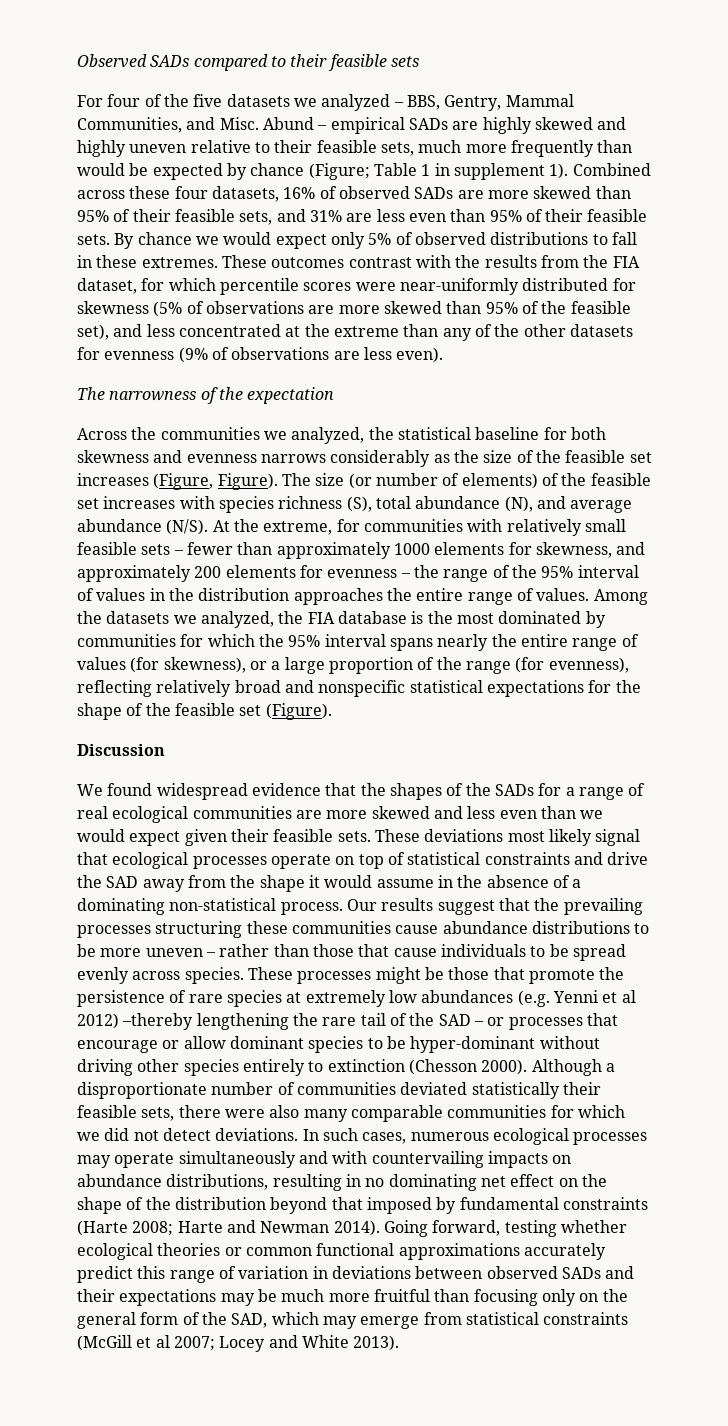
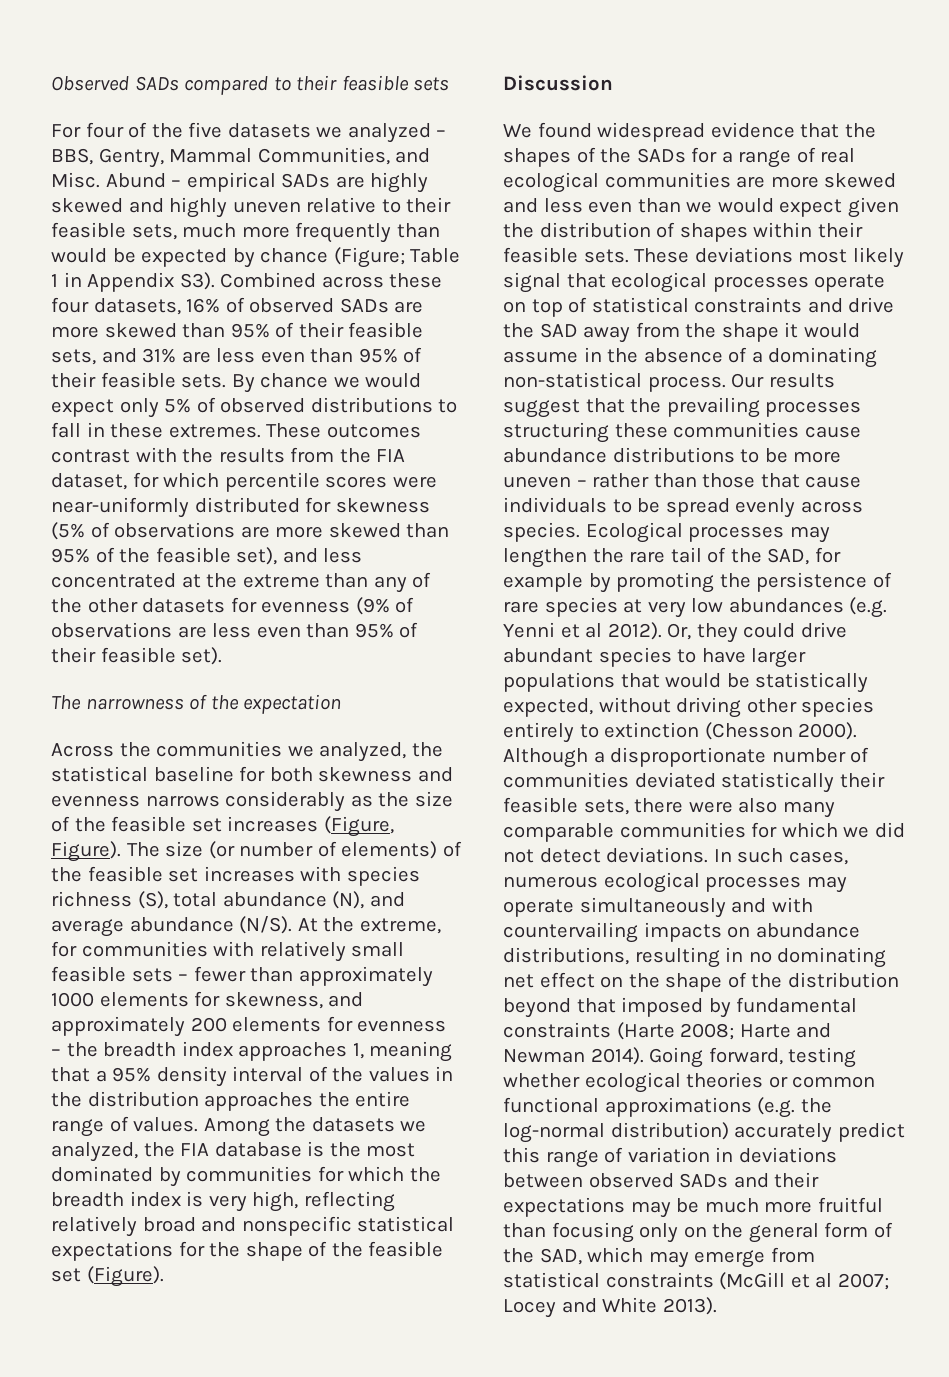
[453,163,569,180] supplement 1). -> [87,272,215,292] Appendix S3).
[396,347,444,363] even). -> [256,622,419,638] [51,647,223,665] even than 95% of their feasible set).
[443,565,639,582] [77,588,94,601] range of the 95% interval of -> [103,1041,453,1062] [51,1066,364,1087] breadth index approaches 1, meaning that a 95% density interval of the
[288,634,639,651] [77,657,629,674] 95% interval spans nearly the entire range of values (for skewness), or a large proportion of the range (for evenness), -> [51,1191,299,1212] breadth index is very high,
(227, 837) none -> [503,222,813,242] the distribution of shapes within
[247,967,595,984] These processes might be those that promote -> [585,522,830,543] [503,547,841,568] [503,572,715,593] Ecological processes may lengthen the rare tail of the SAD, for example by promoting
[305,990,386,1007] extremely -> [647,601,686,618] very
[77,1013,618,1030] [77,1036,536,1053] 2012) –thereby lengthening the rare tail of the SAD – or processes that encourage or allow dominant species to be hyper-dominant -> [607,622,847,643] [503,647,807,668] [503,672,869,693] [503,698,593,717] 2012). Or, they could drive abundant species to have larger populations that would be statistically expected,
(520, 1251) none -> [757,1097,832,1118] [503,1122,729,1143] (e.g. the log-normal distribution)

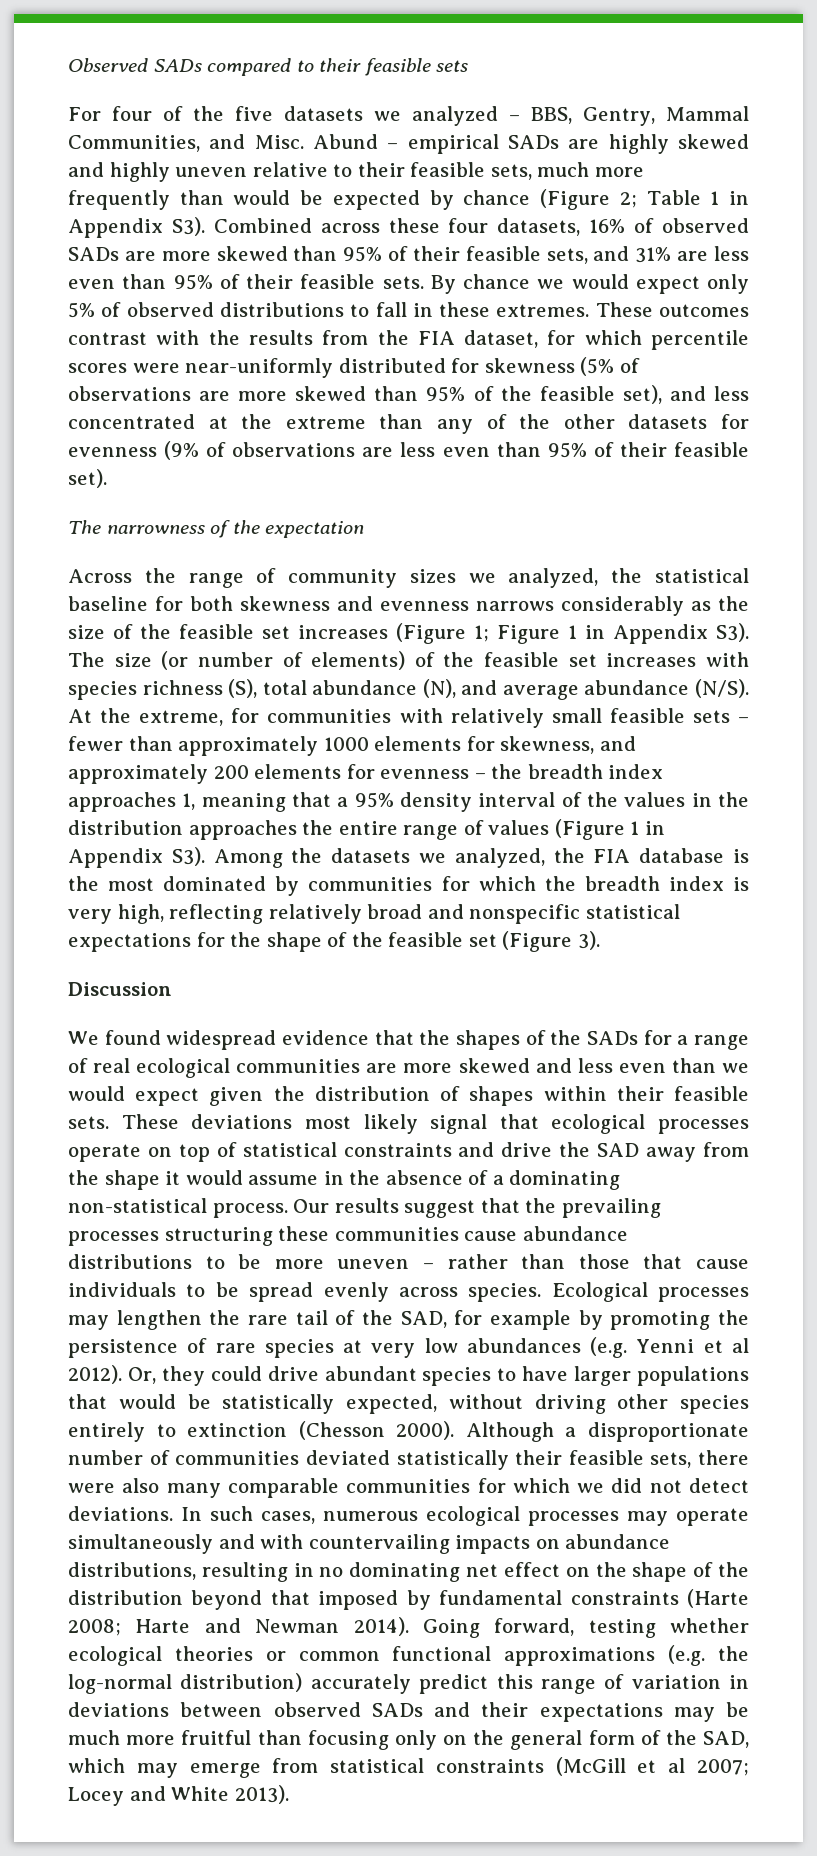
[333,247,405,268] (Figure; -> [540,189,637,210] (Figure 2;
[156,741,283,757] communities -> [188,568,456,588] range of community sizes
[323,816,394,837] [51,841,121,862] (Figure, Figure). -> [396,623,749,644] (Figure 1; Figure 1 in Appendix S3).
[133,1117,199,1132] values. -> [488,819,665,840] [68,847,205,868] values (Figure 1 in Appendix S3).
[86,1266,164,1287] (Figure). -> [502,931,600,952] (Figure 3).

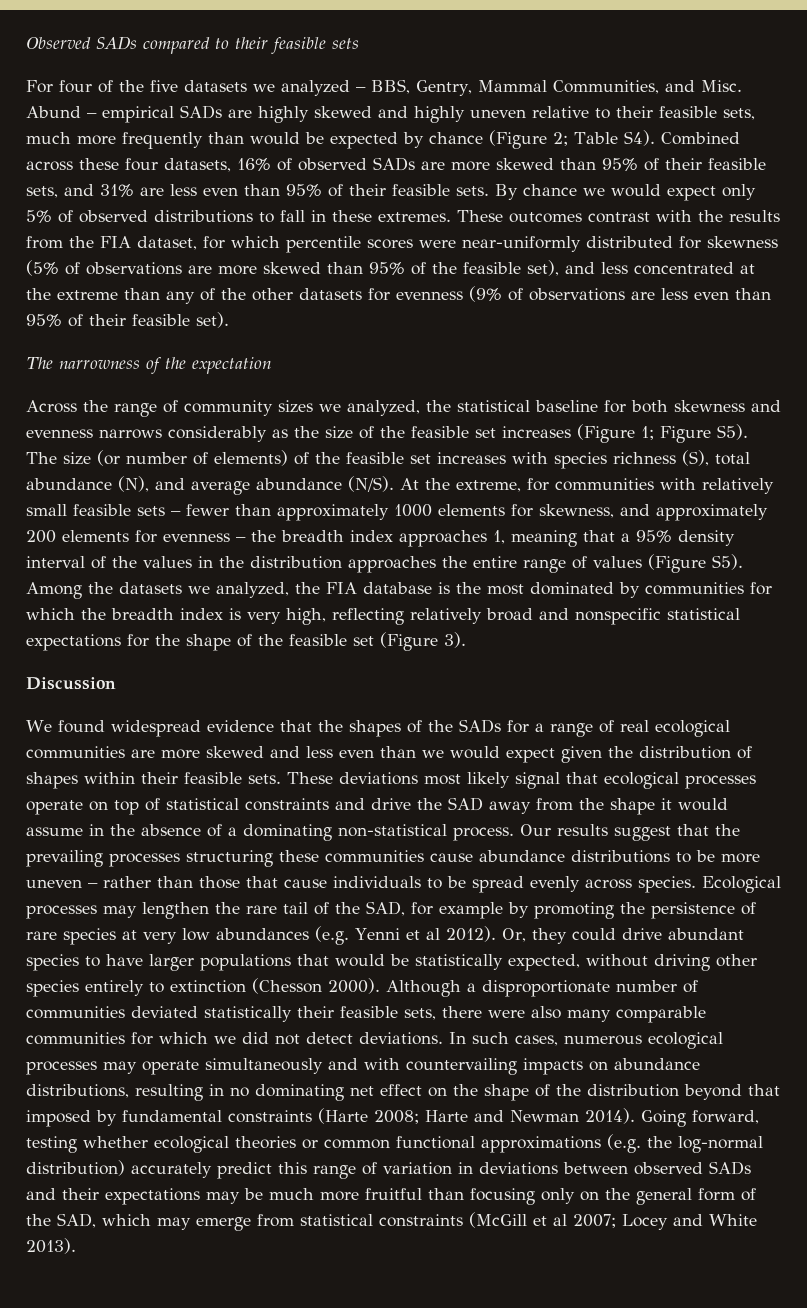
[710,191,749,205] [68,217,205,238] 1 in Appendix S3). -> [623,130,655,146] S4).
[568,623,749,644] 1 in Appendix S3). -> [717,424,748,440] S5).
[630,821,665,835] [68,847,205,868] 1 in Appendix S3). -> [712,554,743,570] S5).

